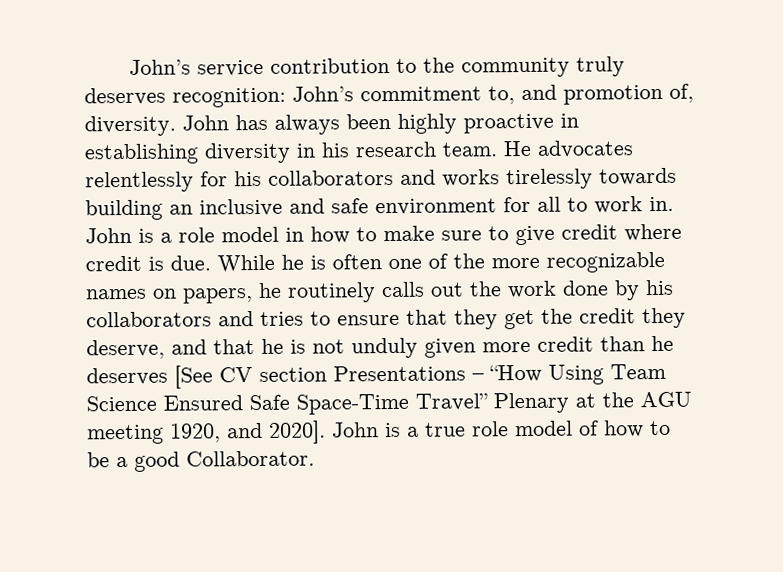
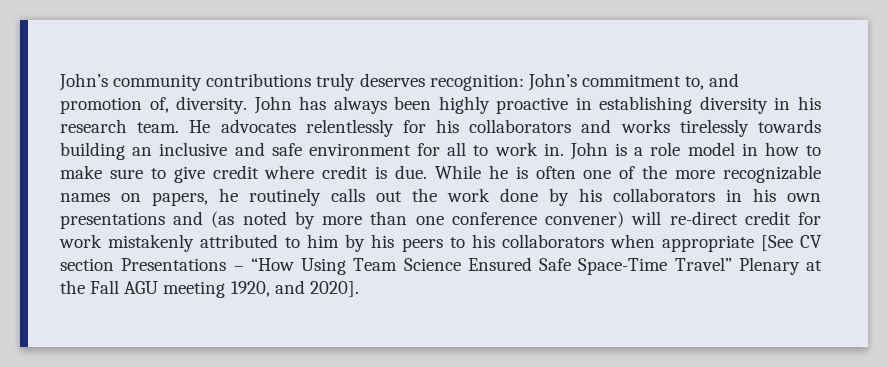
[128,57,570,78] John’s service contribution to the community -> [59,73,312,91] John’s community contributions
[218,307,686,330] [86,335,674,360] [86,367,168,386] and tries to ensure that they get the credit they deserve, and that he is not unduly given more credit than he deserves -> [726,188,821,202] [60,211,822,229] [59,234,754,252] in his own presentations and (as noted by more than one conference convener) will re-direct credit for work mistakenly attributed to him by his peers to his collaborators when appropriate
(634, 400) none -> [90,280,120,294] Fall
[332,420,671,438] [87,450,315,472] John is a true role model of how to be a good Collaborator. -> (359, 289) none

